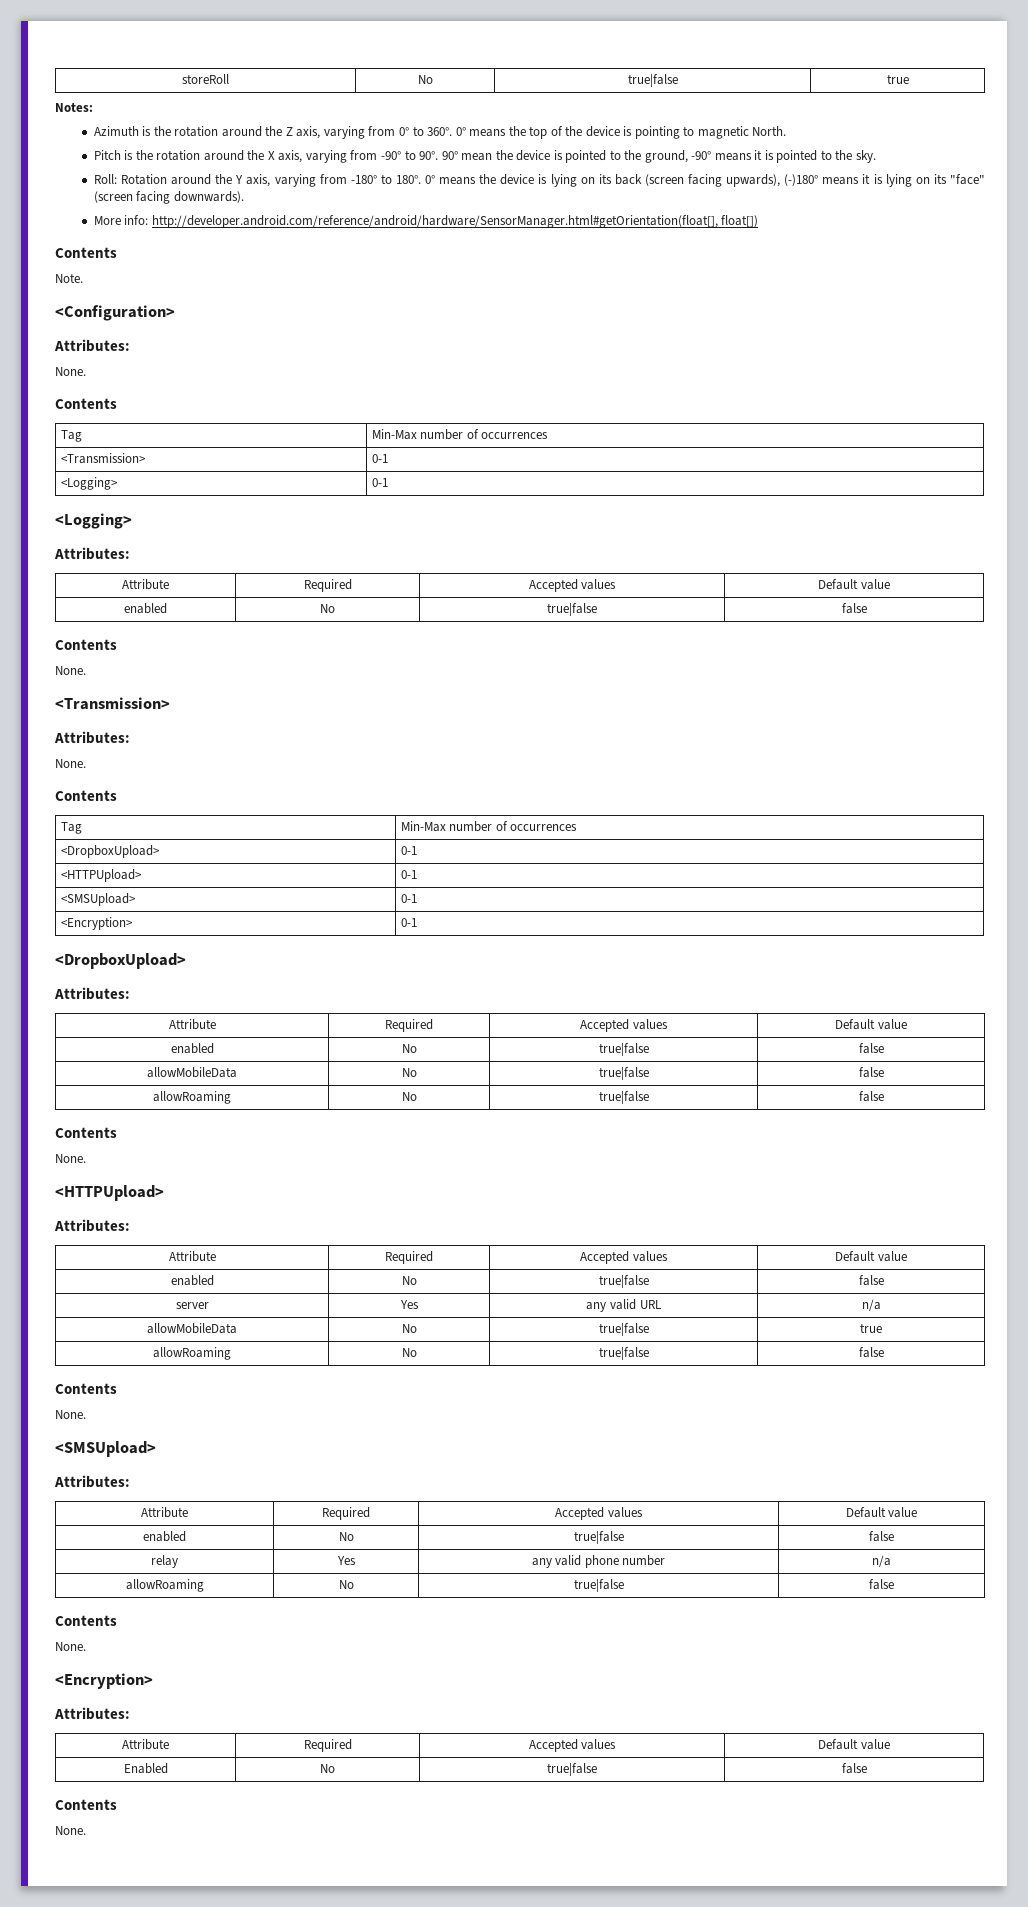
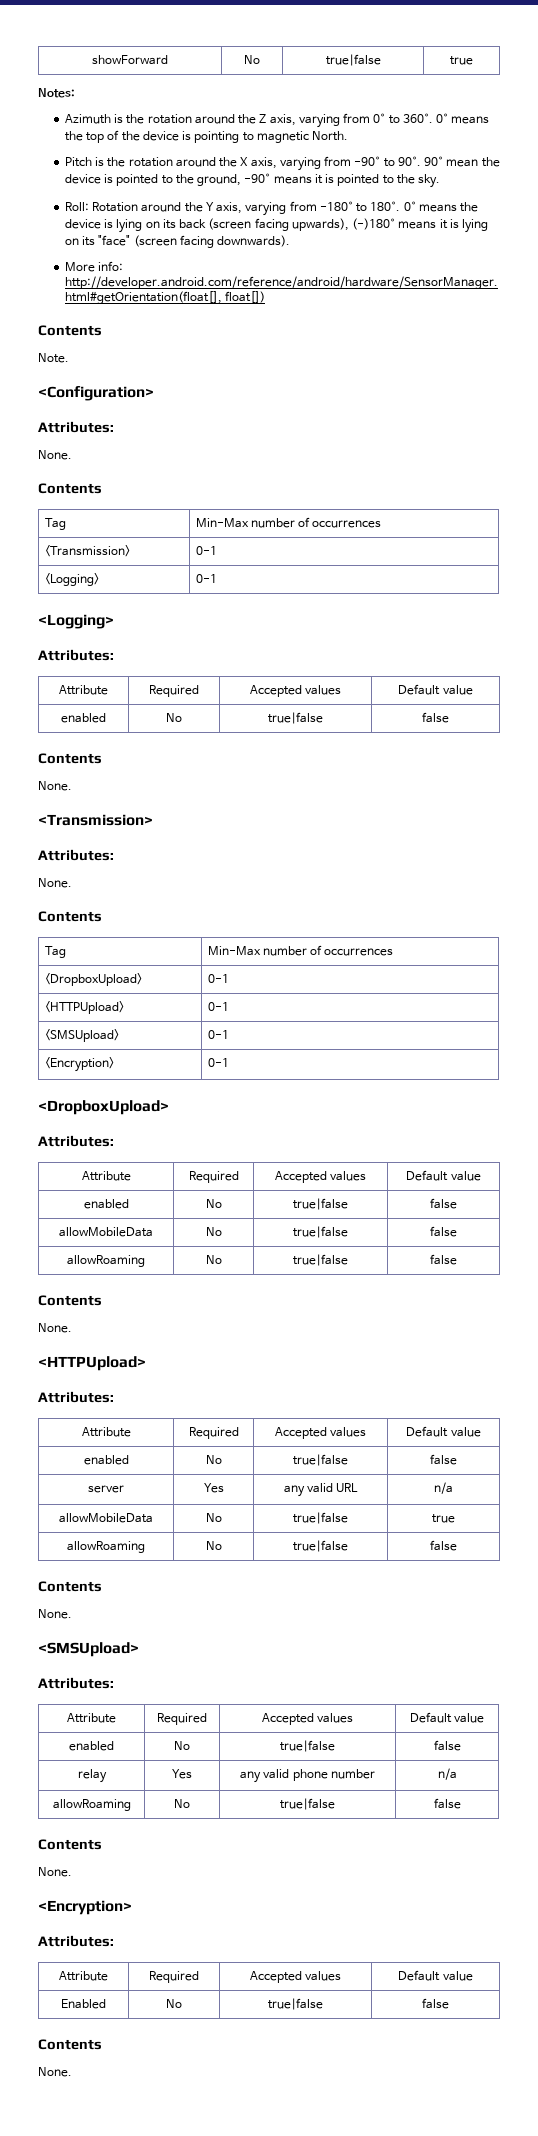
[182,74,229,84] storeRoll -> [92,55,168,65] showForward

